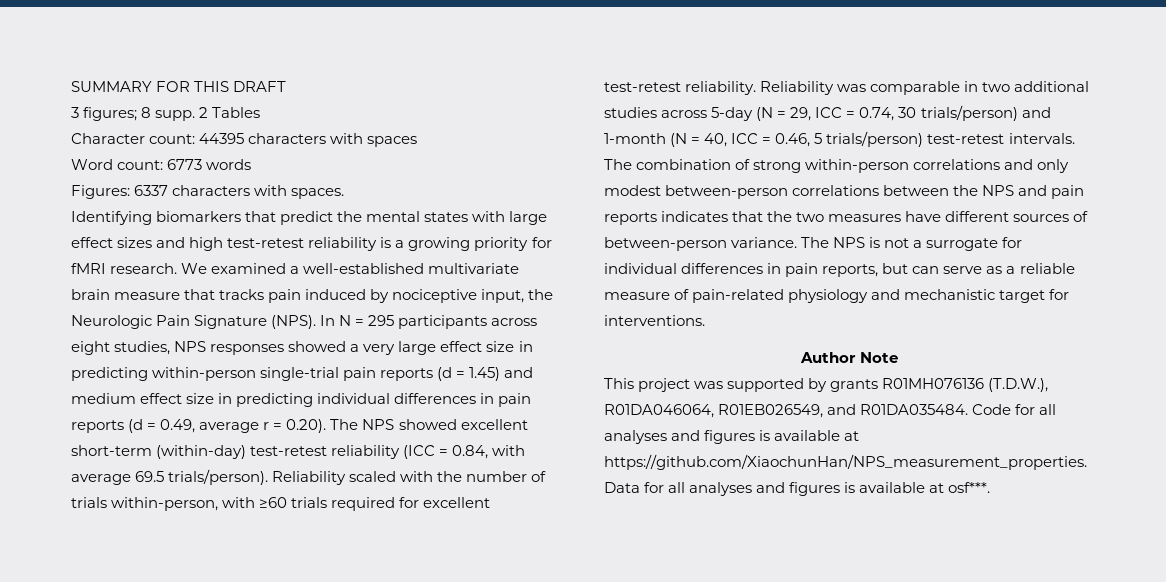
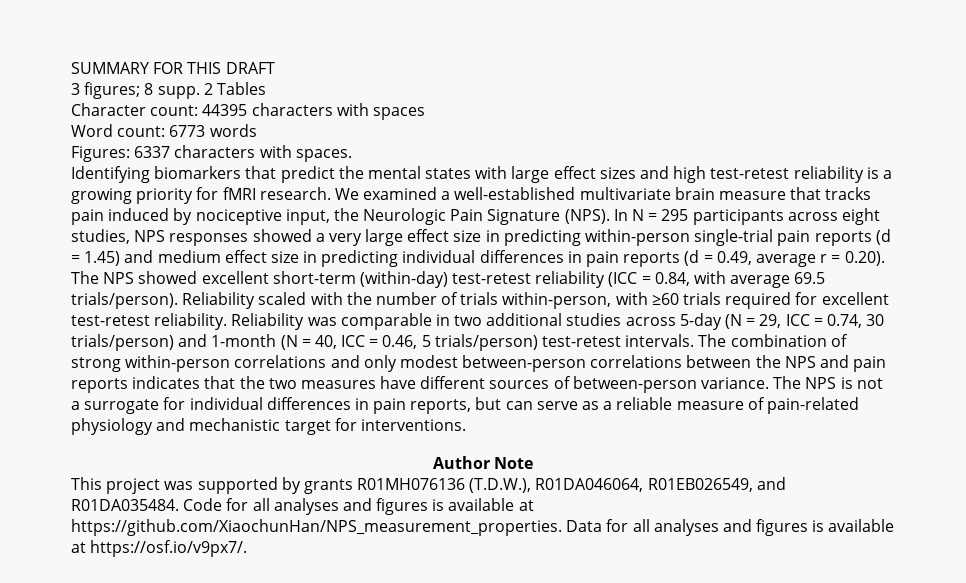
[948,482,991,493] osf***. -> [90,540,248,557] https://osf.io/v9px7/.

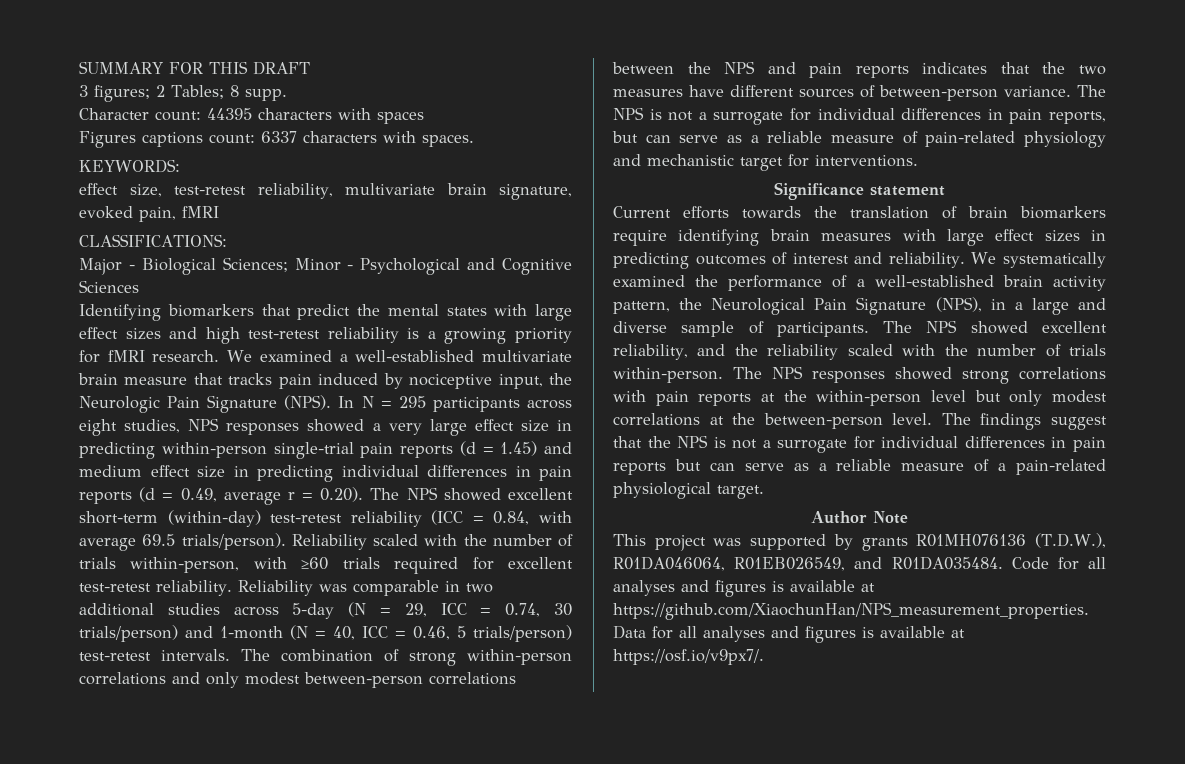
(141, 90) none -> [156,85,224,99] 2 Tables;
[203,82,266,95] 2 Tables -> (287, 95) none
[71,124,257,137] [71,146,130,162] Word count: 6773 words // Figures: -> [79,131,255,148] Figures captions count:
(352, 155) none -> [79,159,180,173] [79,183,572,200] [79,206,219,222] [79,234,227,247] [79,257,572,275] [79,280,139,293] // KEYWORDS: // effect size, test-retest reliability, multivariate brain signature, evoked pain, fMRI // CLASSIFICATIONS: // Major - Biological Sciences; Minor - Psychological and Cognitive Sciences
(466, 425) none -> [774,182,945,200] [613,206,1106,219] [613,229,1106,246] [613,252,1106,269] [613,275,1106,291] [613,297,1106,315] [613,320,1107,337] [613,344,1106,360] [613,366,1106,384] [613,390,1107,406] [613,413,1107,430] [613,435,1106,453] [613,459,1106,475] [613,482,764,499] // Significance statement // Current efforts towards the translation of brain biomarkers require identifying brain measures with large effect sizes in predicting outcomes of interest and reliability. We systematically examined the performance of a well-established brain activity pattern, the Neurological Pain Signature (NPS), in a large and diverse sample of participants. The NPS showed excellent reliability, and the reliability scaled with the number of trials within-person. The NPS responses showed strong correlations with pain reports at the within-person level but only modest correlations at the between-person level. The findings suggest that the NPS is not a surrogate for individual differences in pain reports but can serve as a reliable measure of a pain-related physiological target.

